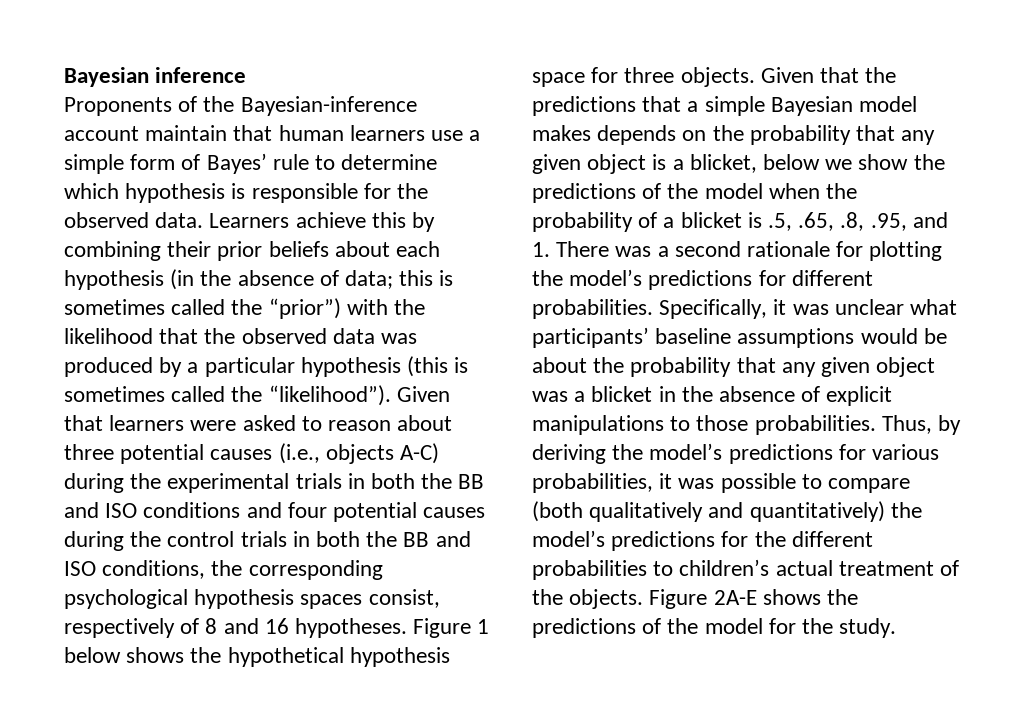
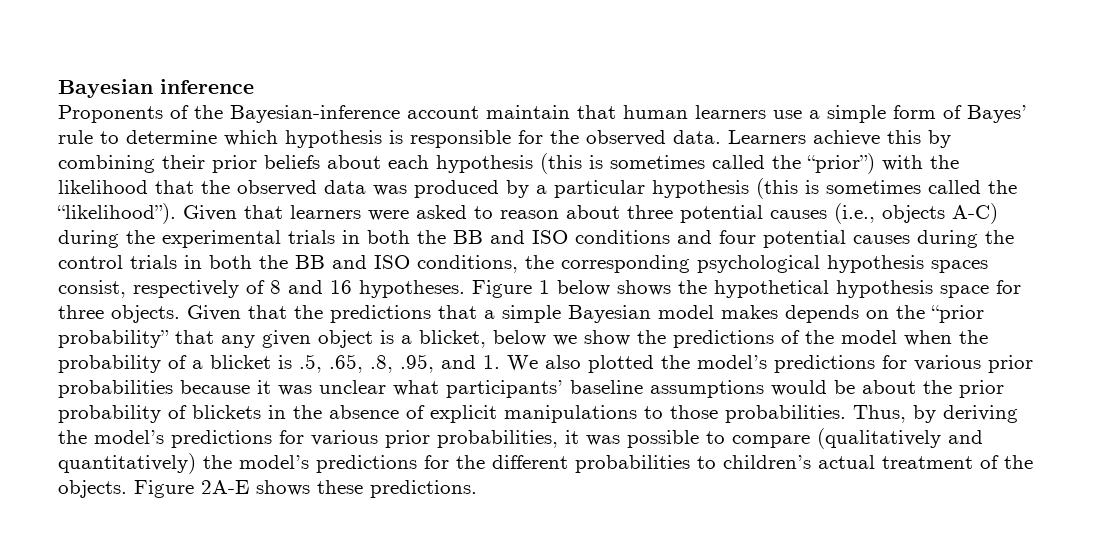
[170,269,434,290] (in the absence of data; this -> [540,153,582,174] (this
[749,125,851,145] probability -> [931,305,984,323] [58,330,169,348] “prior probability”
[556,241,943,261] [532,269,873,290] [532,299,768,319] There was a second rationale for plotting the model’s predictions for different probabilities. Specifically, -> [507,355,1033,373] [58,380,250,398] We also plotted the model’s predictions for various prior probabilities because
[630,357,936,377] [532,386,653,402] probability that any given object was a blicket -> [959,380,1004,398] [58,405,261,423] prior probability of blickets
(940, 452) none -> [385,430,430,448] prior
[532,501,704,522] (both qualitatively -> [817,428,941,449] (qualitatively
[827,589,859,605] [532,618,897,638] the predictions of the model for the study. -> [317,480,477,498] these predictions.

